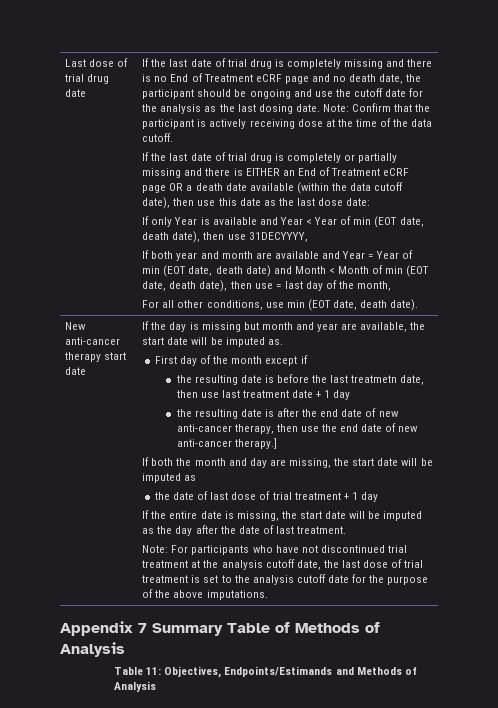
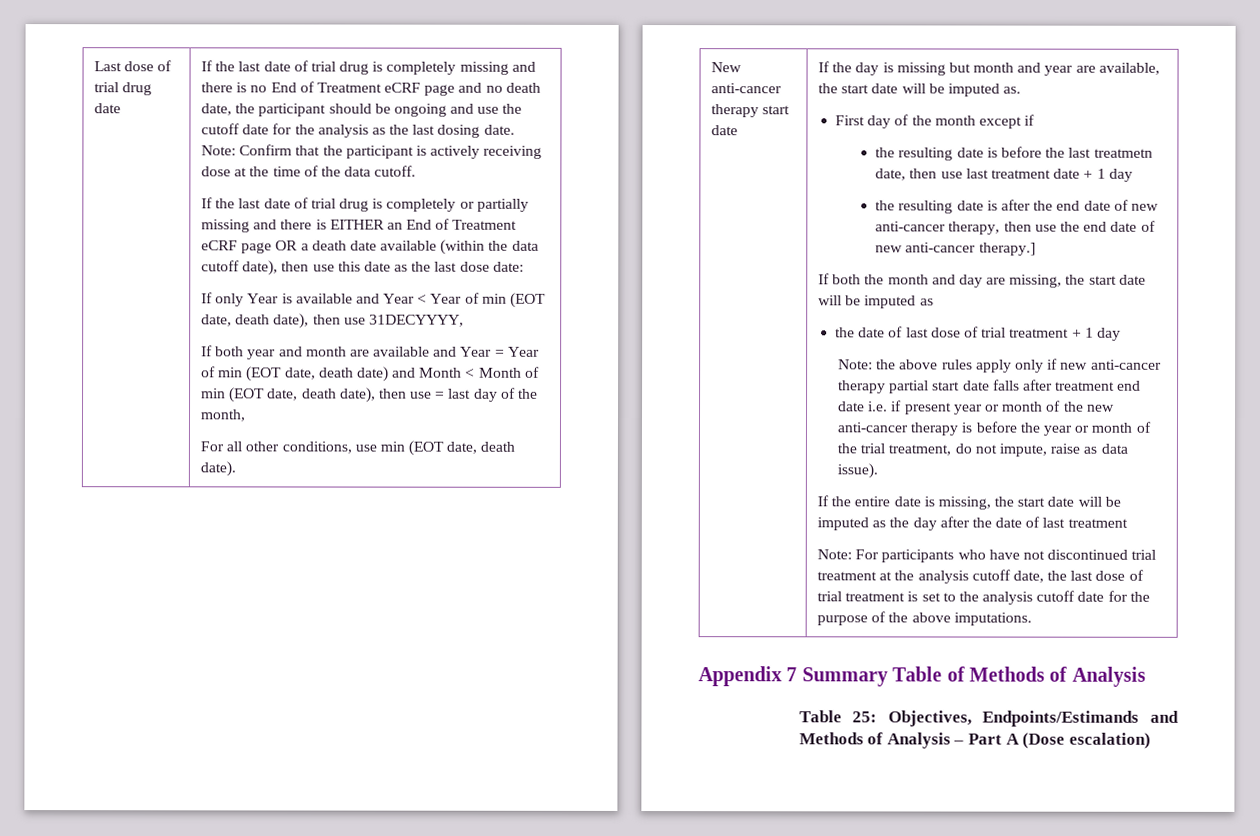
(378, 497) none -> [838,358,1162,373] [838,379,1142,394] [838,400,1115,415] [837,421,1151,436] [837,443,1128,457] [837,463,879,479] // Note: the above rules apply only if new anti-cancer therapy partial start date falls after treatment end date i.e. if present year or month of the new anti-cancer therapy is before the year or month of the trial treatment, do not impute, raise as data issue).
[297,526,347,534] treatment. -> [1067,518,1128,528] treatment
[146,667,162,675] 11: -> [852,711,878,723] 25:
(157, 686) none -> [953,732,1151,749] – Part A (Dose escalation)

